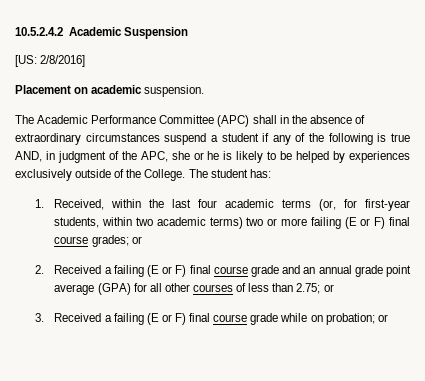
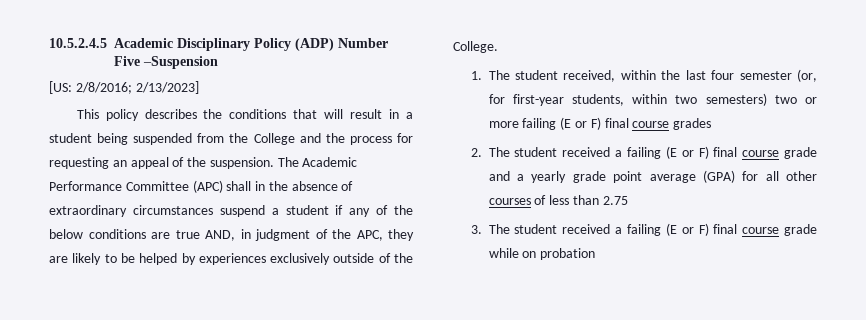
[15,27,188,39] [15,55,86,67] [15,85,143,94] 10.5.2.4.2 Academic Suspension // [US: 2/8/2016] // Placement on academic -> [49,38,388,51] [114,56,218,69] [49,81,199,94] [76,109,414,121] [49,133,413,145] [49,157,207,169] 10.5.2.4.5 Academic Disciplinary Policy (ADP) Number Five –Suspension // [US: 2/8/2016; 2/13/2023] // This policy describes the conditions that will result in a student being suspended from the College and the process for requesting an appeal of the
(205, 91) // -> (274, 163) none
[328,133,387,145] following is -> [49,229,170,239] below conditions are
[171,151,233,160] she or he is -> [388,229,414,241] [49,256,68,263] they are
[188,169,271,178] [34,199,105,210] The student has: // 1. Received, -> [470,70,616,82] // 1. The student received,
[225,199,312,208] academic terms -> [739,71,792,80] semester
[156,217,243,229] academic terms) -> [705,93,767,106] semesters)
[91,235,142,247] grades; or -> [673,118,712,130] grades
[54,265,102,274] Received -> [488,147,611,157] The student received
[303,265,352,274] an annual -> [517,171,567,183] a yearly
[296,283,334,294] 2.75; or -> [602,196,628,205] 2.75
[54,313,102,322] Received -> [488,224,611,234] The student received
[325,313,388,325] probation; or -> [540,248,596,260] probation

